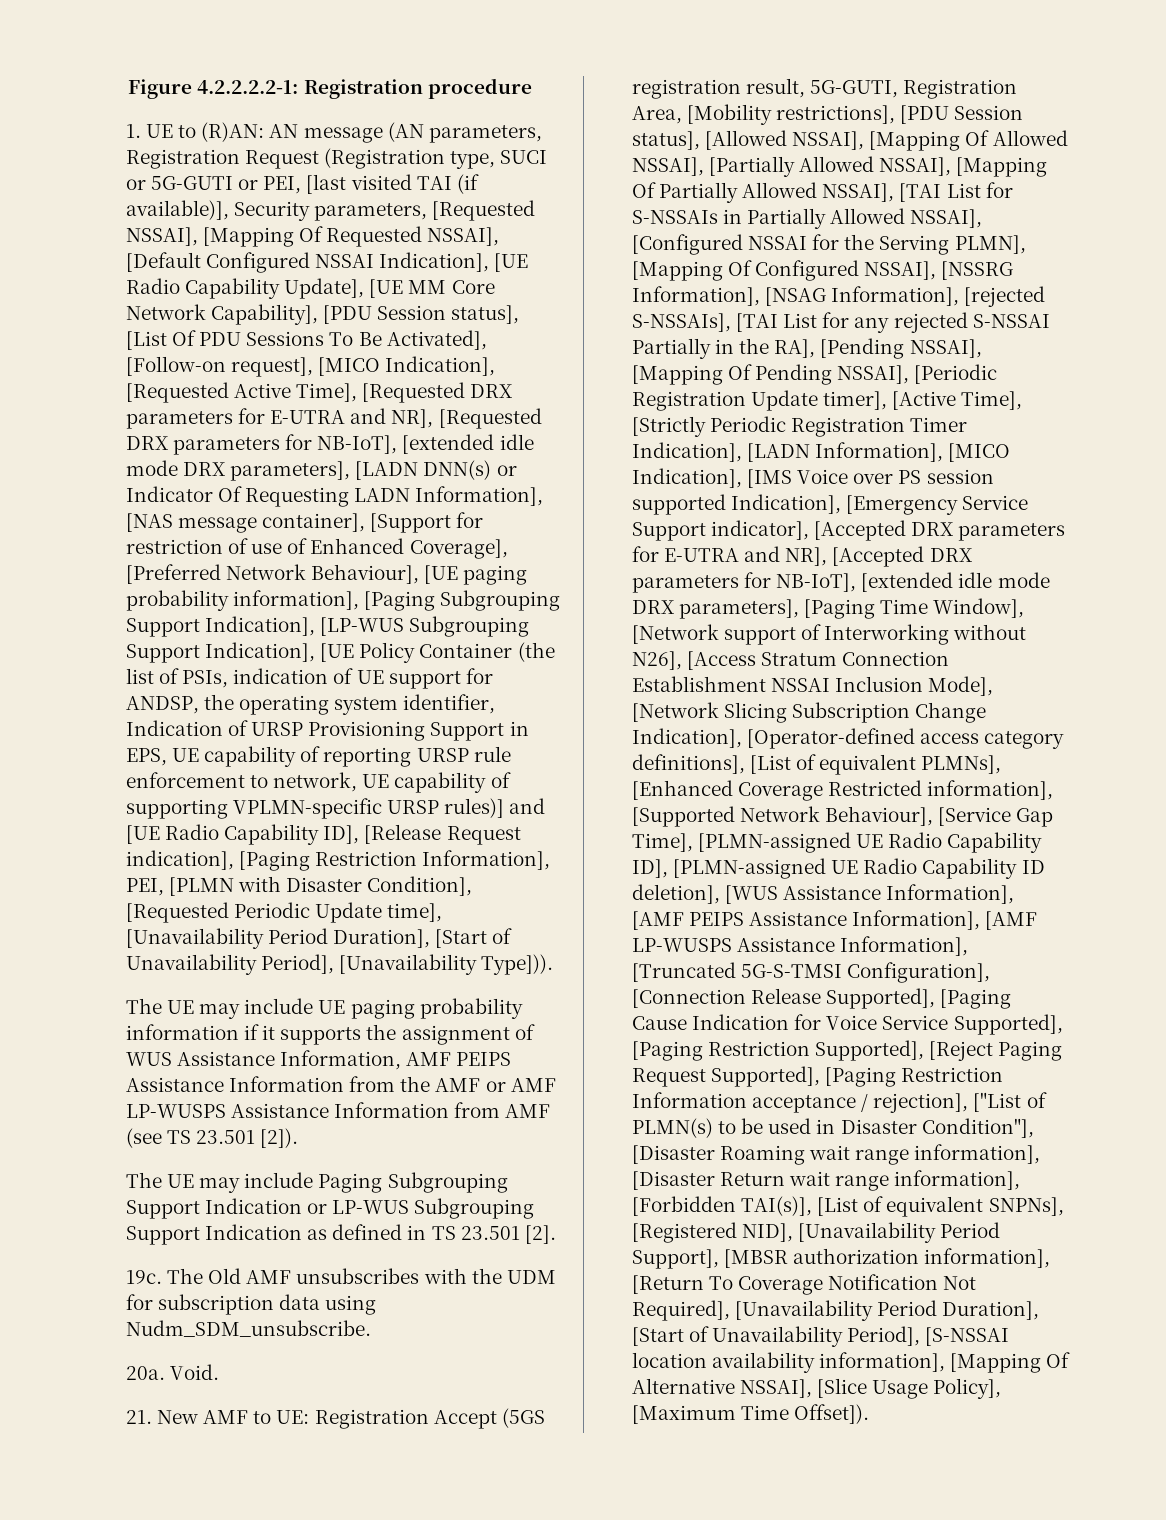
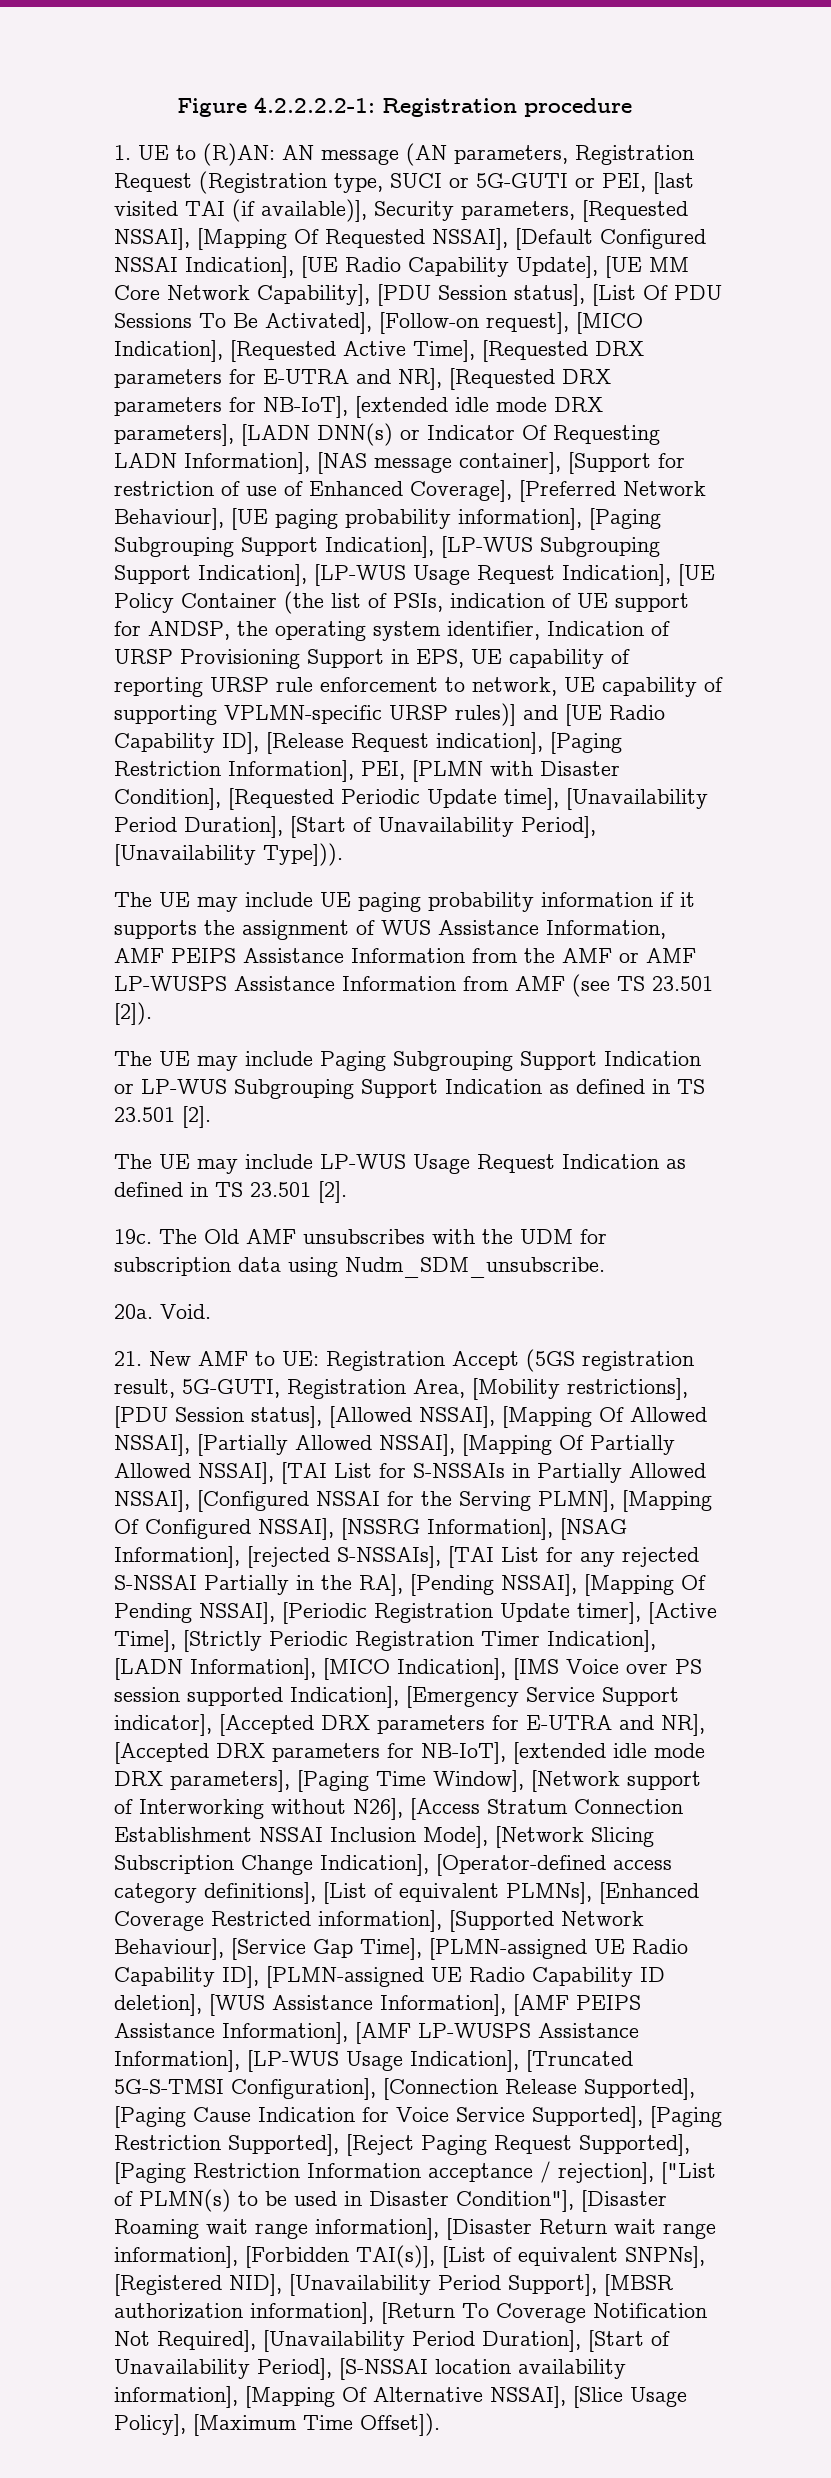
(316, 652) none -> [313,564,671,586] [LP-WUS Usage Request Indication],
(556, 1234) none -> [113,1154,686,1174] [113,1181,347,1203] // The UE may include LP-WUS Usage Request Indication as defined in TS 23.501 [2].
(969, 946) none -> [246,2050,519,2072] [LP-WUS Usage Indication],

